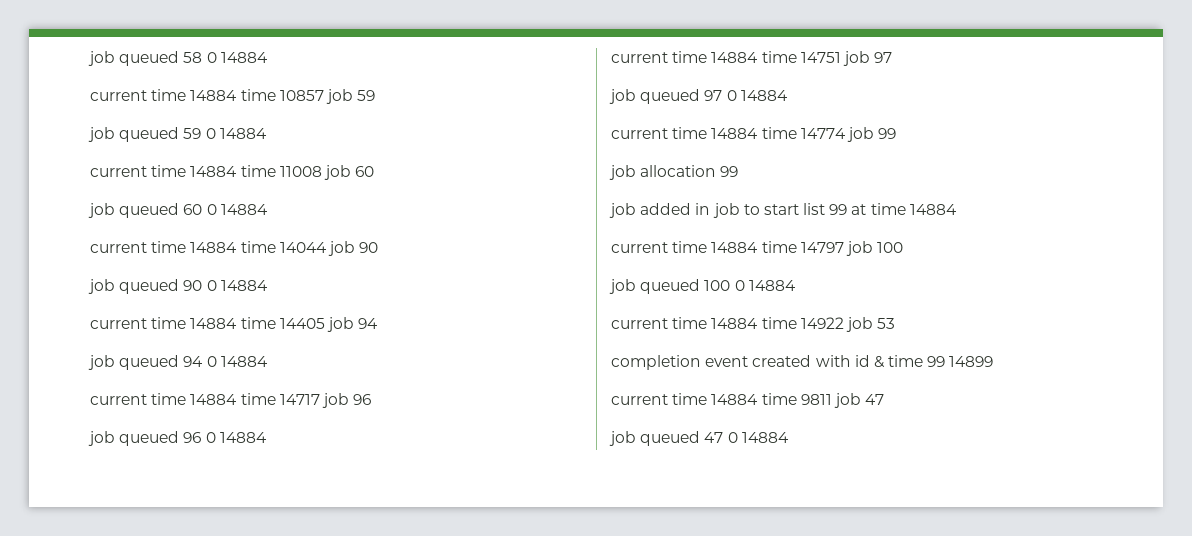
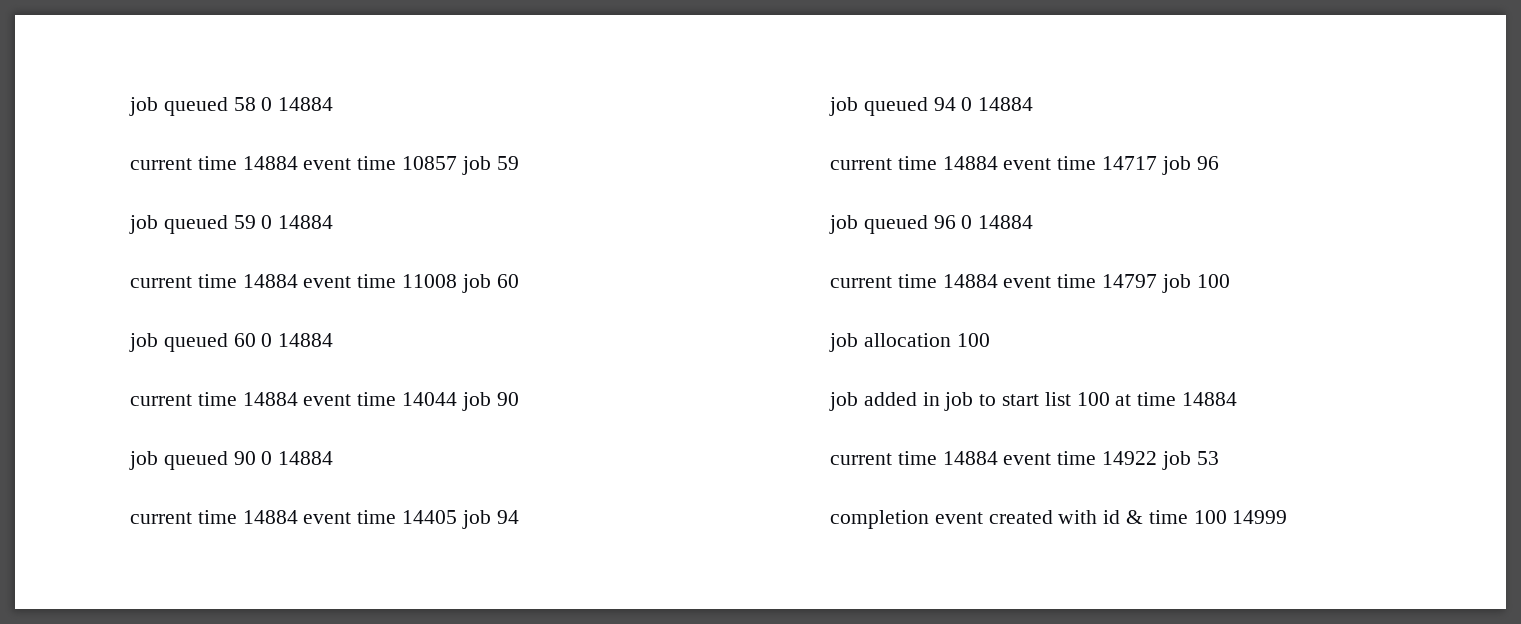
(238, 95) none -> [303,158,352,170] event
(238, 171) none -> [303,276,352,288] event
(238, 247) none -> [303,394,352,406] event
(238, 323) none -> [303,512,352,524] event
(238, 399) none -> [1003,158,1052,170] event
[761,51,893,66] [609,89,788,104] [611,127,897,142] time 14751 job 97 // job queued 97 0 14884 // current time 14884 time 14774 job 99 -> [1003,274,1230,293] event time 14797 job 100
[720,166,739,177] 99 -> [956,333,990,347] 100
[829,204,848,215] 99 -> [1076,392,1110,406] 100
[761,241,904,256] [609,279,796,294] [611,317,759,329] time 14797 job 100 // job queued 100 0 14884 // current time 14884 -> [1003,453,1052,465] event
[927,356,994,367] [611,393,885,408] [609,431,789,446] 99 14899 // current time 14884 time 9811 job 47 // job queued 47 0 14884 -> [1193,510,1288,524] 100 14999

